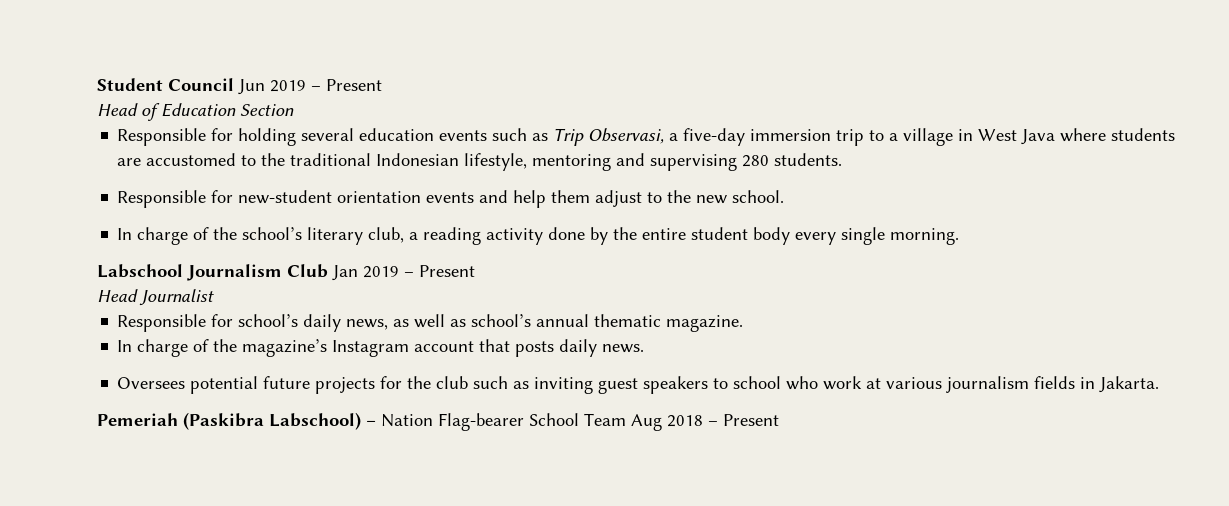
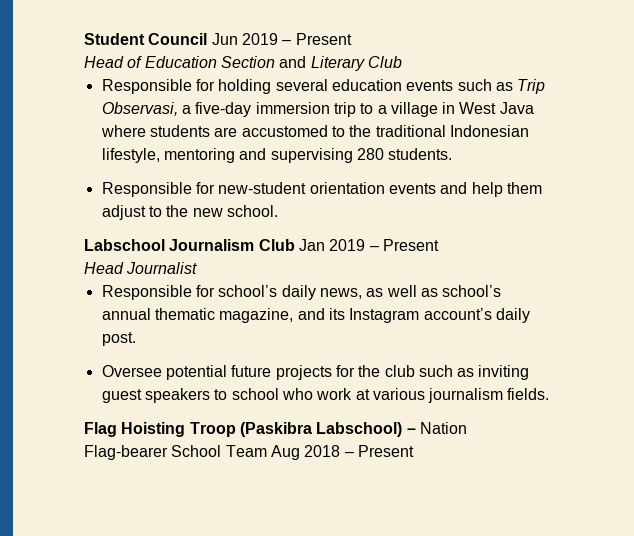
(294, 110) none -> [279,56,402,71] and Literary Club
[117,227,960,245] // In charge of the school’s literary club, a reading activity done by the entire student body every single morning. -> (278, 211) none
[666,315,744,332] [117,339,645,357] [117,377,186,389] magazine. // In charge of the magazine’s Instagram account that posts daily news. // Oversees -> [219,308,530,323] [101,332,136,346] [101,365,162,377] magazine, and its Instagram account’s daily post. // Oversee
[1034,376,1160,393] [97,413,178,426] fields in Jakarta. // Pemeriah -> [507,388,550,400] [84,422,236,437] fields. // Flag Hoisting Troop

